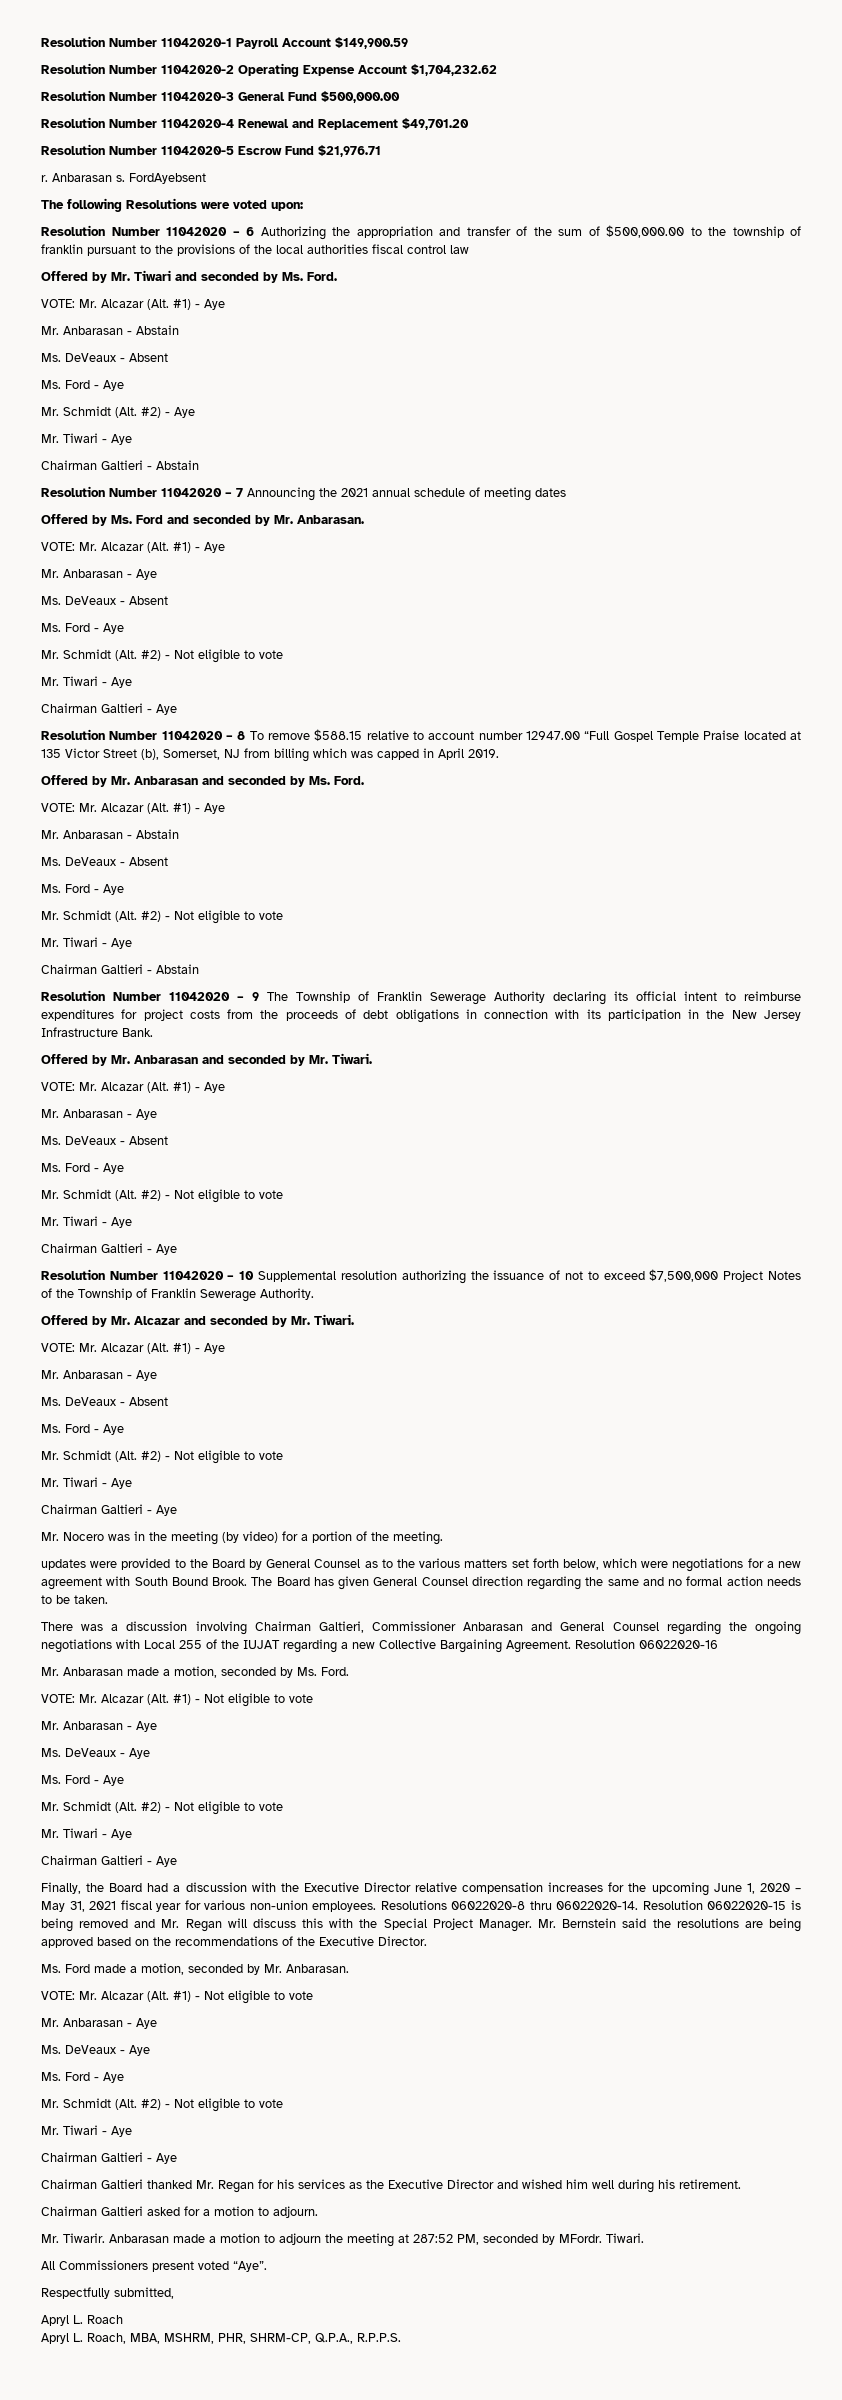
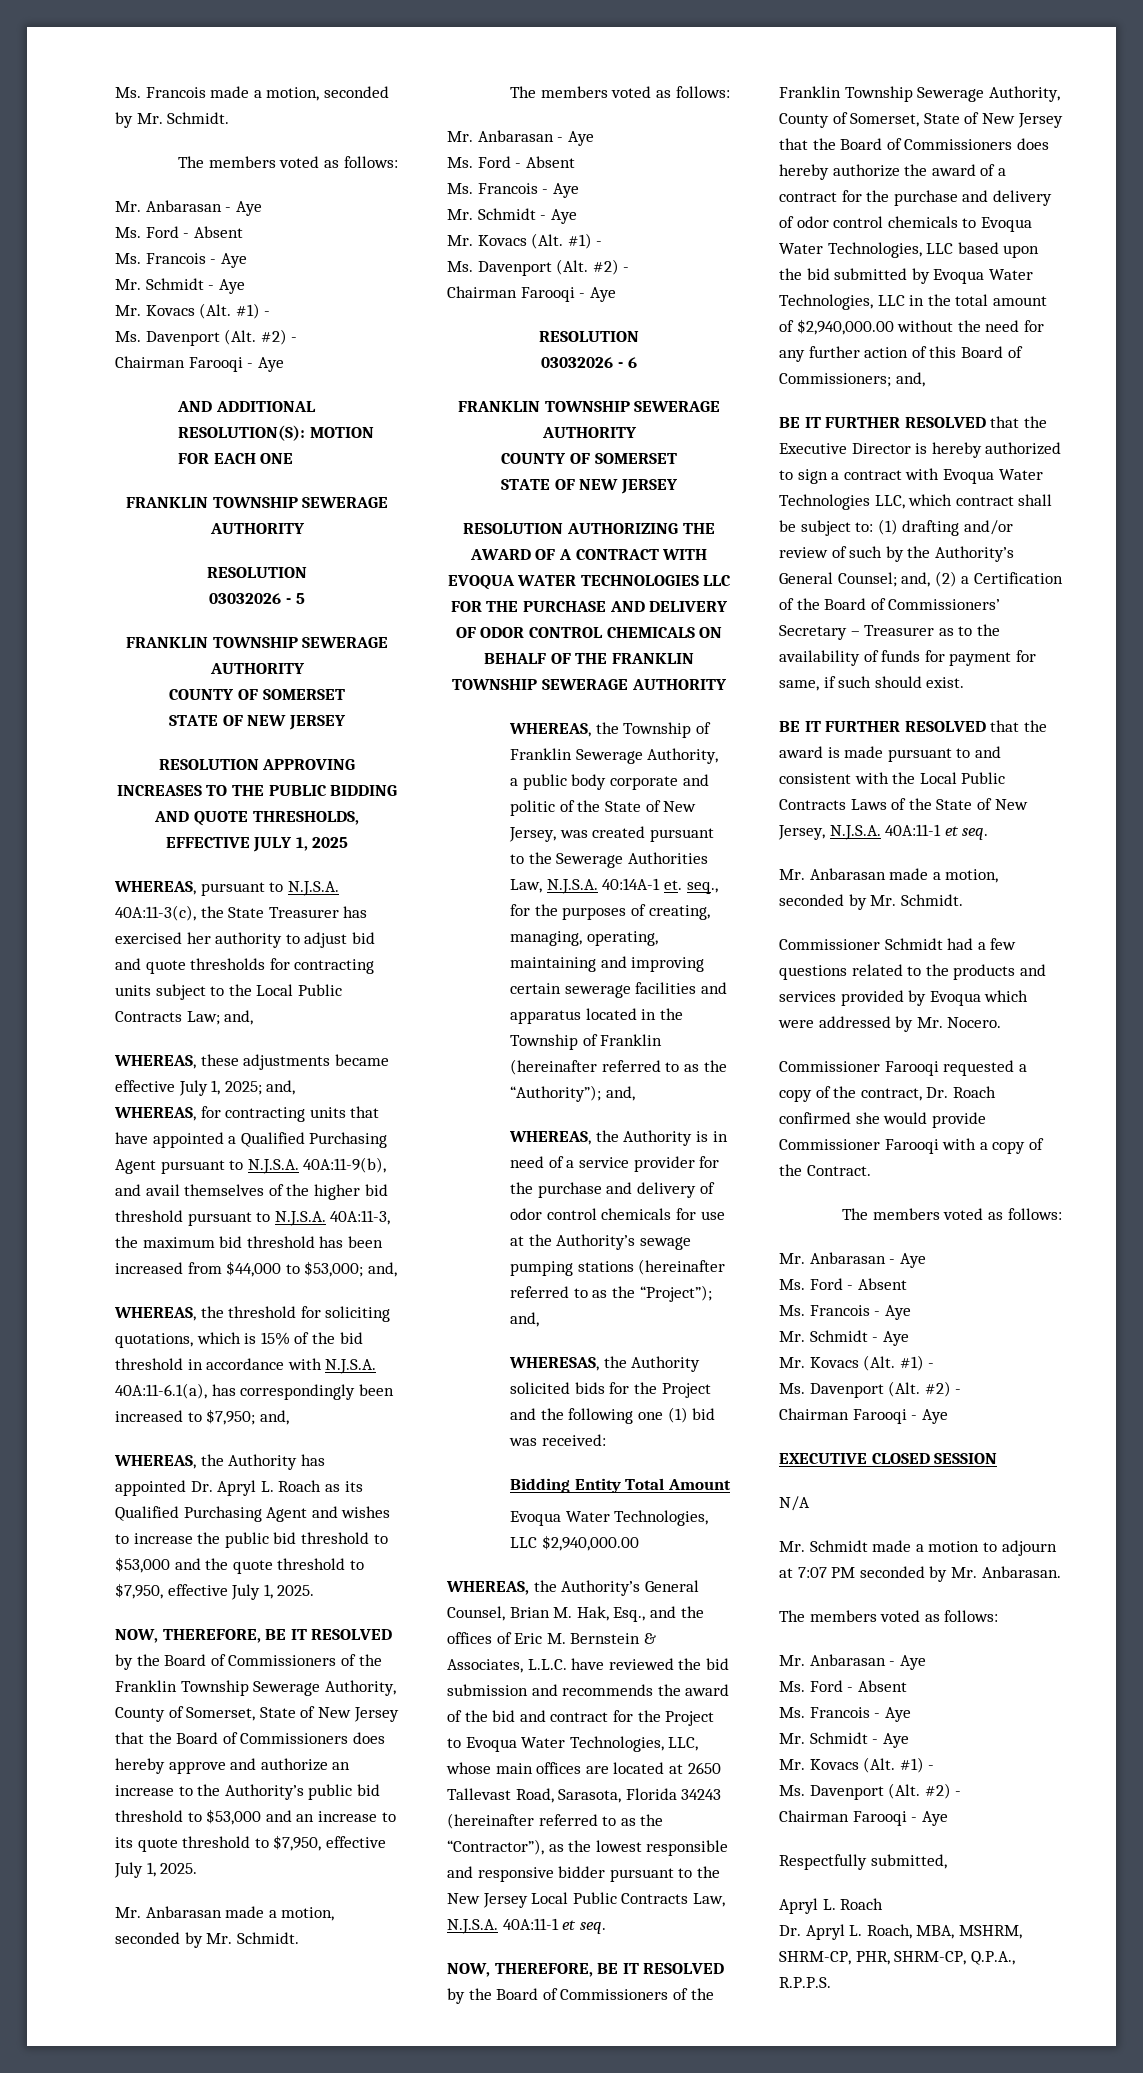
[41,36,408,49] [41,63,497,77] [41,90,400,103] [41,117,469,130] [41,144,381,157] [41,173,206,184] [41,198,303,212] [41,225,801,240] [41,244,469,256] [41,270,337,283] [41,299,225,310] [41,325,179,335] [41,353,168,362] [41,380,124,391] [41,406,195,418] [41,433,132,445] [41,460,199,470] [41,486,566,501] [41,514,364,526] [41,542,225,553] [41,569,157,580] [41,596,168,605] [41,623,124,634] [41,649,283,663] [41,676,132,688] [41,703,177,715] [41,729,802,742] [41,748,499,762] [41,775,364,787] [41,803,225,814] [41,829,179,839] [41,857,168,866] [41,884,124,895] [41,910,283,924] [41,937,132,949] [41,964,199,974] [41,990,801,1005] [41,1009,802,1023] [41,1027,153,1037] [41,1053,372,1066] [41,1082,225,1093] [41,1109,157,1120] [41,1136,168,1145] [41,1163,124,1174] [41,1189,283,1203] [41,1216,132,1228] [41,1243,177,1255] [41,1269,801,1284] [41,1288,314,1302] [41,1314,354,1327] [41,1343,225,1354] [41,1370,157,1381] [41,1397,168,1406] [41,1424,124,1435] [41,1450,283,1464] [41,1477,132,1489] [41,1504,177,1516] [41,1531,443,1545] [41,1558,801,1572] [41,1576,802,1590] [41,1595,108,1604] [41,1621,801,1635] [41,1639,718,1653] [41,1666,349,1678] [41,1693,313,1707] [41,1721,157,1732] [41,1748,150,1759] [41,1775,124,1786] [41,1801,283,1815] [41,1828,132,1840] [41,1855,177,1867] [41,1882,801,1896] [41,1900,801,1912] [41,1918,801,1932] [41,1936,427,1948] [41,1963,349,1975] [41,1990,313,2004] [41,2018,157,2029] [41,2045,150,2056] [41,2072,124,2083] [41,2098,283,2112] [41,2125,132,2137] [41,2152,177,2164] [41,2179,741,2193] [41,2206,318,2218] [41,2233,644,2247] [41,2260,267,2272] Resolution Number 11042020-1 Payroll Account $149,900.59 // Resolution Number 11042020-2 Operating Expense Account $1,704,232.62 // Resolution Number 11042020-3 General Fund $500,000.00 // Resolution Number 11042020-4 Renewal and Replacement $49,701.20 // Resolution Number 11042020-5 Escrow Fund $21,976.71 // r. Anbarasan s. FordAyebsent // The following Resolutions were voted upon: // Resolution Number 11042020 – 6 Authorizing the appropriation and transfer of the sum of $500,000.00 to the township of franklin pursuant to the provisions of the local authorities fiscal control law // Offered by Mr. Tiwari and seconded by Ms. Ford. // VOTE: Mr. Alcazar (Alt. #1) - Aye // Mr. Anbarasan - Abstain // Ms. DeVeaux - Absent // Ms. Ford - Aye // Mr. Schmidt (Alt. #2) - Aye // Mr. Tiwari - Aye // Chairman Galtieri - Abstain // Resolution Number 11042020 – 7 Announcing the 2021 annual schedule of meeting dates // Offered by Ms. Ford and seconded by Mr. Anbarasan. // VOTE: Mr. Alcazar (Alt. #1) - Aye // Mr. Anbarasan - Aye // Ms. DeVeaux - Absent // Ms. Ford - Aye // Mr. Schmidt (Alt. #2) - Not eligible to vote // Mr. Tiwari - Aye // Chairman Galtieri - Aye // Resolution Number 11042020 – 8 To remove $588.15 relative to account number 12947.00 “Full Gospel Temple Praise located at 135 Victor Street (b), Somerset, NJ from billing which was capped in April 2019. // Offered by Mr. Anbarasan and seconded by Ms. Ford. // VOTE: Mr. Alcazar (Alt. #1) - Aye // Mr. Anbarasan - Abstain // Ms. DeVeaux - Absent // Ms. Ford - Aye // Mr. Schmidt (Alt. #2) - Not eligible to vote // Mr. Tiwari - Aye // Chairman Galtieri - Abstain // Resolution Number 11042020 – 9 The Township of Franklin Sewerage Authority declaring its official intent to reimburse expenditures for project costs from the proceeds of debt obligations in connection with its participation in the New Jersey Infrastructure Bank. // Offered by Mr. Anbarasan and seconded by Mr. Tiwari. // VOTE: Mr. Alcazar (Alt. #1) - Aye // Mr. Anbarasan - Aye // Ms. DeVeaux - Absent // Ms. Ford - Aye // Mr. Schmidt (Alt. #2) - Not eligible to vote // Mr. Tiwari - Aye // Chairman Galtieri - Aye // Resolution Number 11042020 – 10 Supplemental resolution authorizing the issuance of not to exceed $7,500,000 Project Notes of the Township of Franklin Sewerage Authority. // Offered by Mr. Alcazar and seconded by Mr. Tiwari. // VOTE: Mr. Alcazar (Alt. #1) - Aye // Mr. Anbarasan - Aye // Ms. DeVeaux - Absent // Ms. Ford - Aye // Mr. Schmidt (Alt. #2) - Not eligible to vote // Mr. Tiwari - Aye // Chairman Galtieri - Aye // Mr. Nocero was in the meeting (by video) for a portion of the meeting. // updates were provided to the Board by General Counsel as to the various matters set forth below, which were negotiations for a new agreement with South Bound Brook. The Board has given General Counsel direction regarding the same and no formal action needs to be taken. // There was a discussion involving Chairman Galtieri, Commissioner Anbarasan and General Counsel regarding the ongoing negotiations with Local 255 of the IUJAT regarding a new Collective Bargaining Agreement. Resolution 06022020-16 // Mr. Anbarasan made a motion, seconded by Ms. Ford. // VOTE: Mr. Alcazar (Alt. #1) - Not eligible to vote // Mr. Anbarasan - Aye // Ms. DeVeaux - Aye // Ms. Ford - Aye // Mr. Schmidt (Alt. #2) - Not eligible to vote // Mr. Tiwari - Aye // Chairman Galtieri - Aye // Finally, the Board had a discussion with the Executive Director relative compensation increases for the upcoming June 1, 2020 – May 31, 2021 fiscal year for various non-union employees. Resolutions 06022020-8 thru 06022020-14. Resolution 06022020-15 is being removed and Mr. Regan will discuss this with the Special Project Manager. Mr. Bernstein said the resolutions are being approved based on the recommendations of the Executive Director. // Ms. Ford made a motion, seconded by Mr. Anbarasan. // VOTE: Mr. Alcazar (Alt. #1) - Not eligible to vote // Mr. Anbarasan - Aye // Ms. DeVeaux - Aye // Ms. Ford - Aye // Mr. Schmidt (Alt. #2) - Not eligible to vote // Mr. Tiwari - Aye // Chairman Galtieri - Aye // Chairman Galtieri thanked Mr. Regan for his services as the Executive Director and wished him well during his retirement. // Chairman Galtieri asked for a motion to adjourn. // Mr. Tiwarir. Anbarasan made a motion to adjourn the meeting at 287:52 PM, seconded by MFordr. Tiwari. // All Commissioners present voted “Aye”. -> [115,86,389,101] [115,112,230,128] [178,156,398,168] [115,200,262,216] [115,226,243,238] [115,253,247,268] [115,278,245,294] [115,303,271,319] [115,329,298,346] [115,356,284,372] [177,401,316,412] [178,425,374,441] [178,453,294,464] [125,497,389,508] [209,523,305,534] [207,567,307,578] [209,593,305,604] [125,637,389,648] [209,663,305,674] [169,689,345,700] [169,715,346,730] [158,759,356,770] [116,785,398,796] [154,811,359,826] [165,837,349,852] [114,881,339,896] [115,905,368,921] [115,932,375,948] [115,958,375,974] [115,984,342,1000] [115,1010,254,1025] [114,1054,389,1070] [115,1080,296,1096] [114,1106,380,1122] [115,1132,388,1148] [115,1157,387,1174] [115,1184,388,1200] [115,1210,391,1226] [115,1236,383,1248] [115,1261,397,1277] [114,1306,391,1322] [115,1332,363,1348] [115,1358,377,1374] [115,1383,394,1400] [115,1409,289,1425] [114,1454,325,1470] [115,1480,363,1496] [115,1506,391,1522] [115,1532,388,1548] [115,1557,364,1574] [115,1583,315,1600] [115,1629,393,1643] [115,1654,382,1670] [115,1680,396,1696] [115,1706,399,1722] [115,1732,385,1744] [115,1758,351,1774] [115,1784,380,1800] [115,1809,396,1825] [115,1835,386,1852] [114,1862,198,1878] [115,1906,335,1921] [115,1932,299,1948] [510,86,730,98] [447,130,594,146] [447,156,575,168] [447,183,579,198] [447,208,577,224] [447,233,603,249] [447,259,630,276] [447,286,616,302] [539,331,639,342] [541,357,637,368] [457,401,721,412] [541,427,637,438] [501,453,677,464] [501,479,678,494] [463,523,715,534] [469,549,708,560] [447,575,732,590] [450,601,729,612] [455,627,723,638] [484,653,694,664] [452,679,727,690] [509,722,712,738] [510,748,719,764] [510,774,709,790] [510,800,697,816] [509,826,715,842] [510,852,709,868] [510,878,718,894] [510,904,710,920] [510,931,658,946] [510,956,705,972] [510,982,728,998] [510,1008,684,1024] [510,1034,663,1050] [510,1059,727,1075] [510,1085,635,1102] [509,1130,728,1146] [510,1156,720,1172] [510,1182,715,1198] [510,1208,725,1220] [510,1234,692,1250] [510,1259,726,1276] [510,1285,712,1302] [510,1312,540,1327] [509,1356,701,1372] [510,1382,711,1398] [510,1407,716,1424] [509,1434,606,1446] [510,1478,732,1493] [510,1510,709,1526] [510,1535,639,1551] [446,1580,699,1596] [447,1606,704,1622] [447,1632,656,1644] [447,1658,729,1673] [447,1684,730,1696] [447,1710,715,1726] [447,1736,699,1752] [446,1762,721,1774] [447,1788,722,1803] [447,1813,664,1829] [447,1839,729,1856] [447,1866,720,1882] [447,1892,725,1908] [447,1918,606,1934] [447,1963,725,1977] [447,1988,714,2004] [779,86,1060,102] [779,112,1063,128] [779,138,1049,150] [779,164,1006,180] [779,190,1052,206] [779,216,1032,232] [779,242,1040,258] [779,268,1033,284] [779,294,1047,310] [779,319,1044,335] [779,346,1023,362] [779,372,925,387] [779,416,1047,428] [779,442,1062,458] [779,468,1043,484] [779,494,1053,510] [779,519,1013,536] [779,546,1014,562] [779,571,1063,587] [779,598,1001,610] [779,624,1000,640] [779,650,1036,666] [779,676,965,691] [779,720,1047,732] [779,746,1001,762] [779,772,1006,784] [779,798,1028,810] [778,824,989,840] [779,868,999,883] [779,894,963,910] [779,938,1017,950] [779,964,1046,980] [779,990,1029,1006] [778,1016,1002,1032] [779,1060,1027,1076] [779,1086,996,1102] [779,1112,986,1128] [779,1138,1044,1154] [779,1164,871,1176] [842,1208,1062,1220] [779,1252,926,1268] [779,1278,907,1290] [779,1305,911,1320] [779,1330,909,1346] [779,1355,935,1371] [779,1381,962,1398] [779,1408,948,1424] [779,1453,998,1464] [779,1496,810,1511] [779,1540,1057,1556] [779,1566,1061,1582] [779,1610,999,1622] [779,1654,926,1670] [779,1680,907,1692] [779,1707,911,1722] [779,1732,909,1748] [779,1757,935,1773] [779,1783,962,1800] [779,1810,948,1826] Ms. Francois made a motion, seconded by Mr. Schmidt. // The members voted as follows: // Mr. Anbarasan - Aye // Ms. Ford - Absent // Ms. Francois - Aye // Mr. Schmidt - Aye // Mr. Kovacs (Alt. #1) - // Ms. Davenport (Alt. #2) - // Chairman Farooqi - Aye // AND ADDITIONAL RESOLUTION(S): MOTION FOR EACH ONE // FRANKLIN TOWNSHIP SEWERAGE AUTHORITY // RESOLUTION // 03032026 - 5 // FRANKLIN TOWNSHIP SEWERAGE AUTHORITY // COUNTY OF SOMERSET // STATE OF NEW JERSEY // RESOLUTION APPROVING INCREASES TO THE PUBLIC BIDDING AND QUOTE THRESHOLDS, EFFECTIVE JULY 1, 2025 // WHEREAS, pursuant to N.J.S.A. 40A:11-3(c), the State Treasurer has exercised her authority to adjust bid and quote thresholds for contracting units subject to the Local Public Contracts Law; and, // WHEREAS, these adjustments became effective July 1, 2025; and, // WHEREAS, for contracting units that have appointed a Qualified Purchasing Agent pursuant to N.J.S.A. 40A:11-9(b), and avail themselves of the higher bid threshold pursuant to N.J.S.A. 40A:11-3, the maximum bid threshold has been increased from $44,000 to $53,000; and, // WHEREAS, the threshold for soliciting quotations, which is 15% of the bid threshold in accordance with N.J.S.A. 40A:11-6.1(a), has correspondingly been increased to $7,950; and, // WHEREAS, the Authority has appointed Dr. Apryl L. Roach as its Qualified Purchasing Agent and wishes to increase the public bid threshold to $53,000 and the quote threshold to $7,950, effective July 1, 2025. // NOW, THEREFORE, BE IT RESOLVED by the Board of Commissioners of the Franklin Township Sewerage Authority, County of Somerset, State of New Jersey that the Board of Commissioners does hereby approve and authorize an increase to the Authority’s public bid threshold to $53,000 and an increase to its quote threshold to $7,950, effective July 1, 2025. // Mr. Anbarasan made a motion, seconded by Mr. Schmidt. // The members voted as follows: // Mr. Anbarasan - Aye // Ms. Ford - Absent // Ms. Francois - Aye // Mr. Schmidt - Aye // Mr. Kovacs (Alt. #1) - // Ms. Davenport (Alt. #2) - // Chairman Farooqi - Aye // RESOLUTION // 03032026 - 6 // FRANKLIN TOWNSHIP SEWERAGE AUTHORITY // COUNTY OF SOMERSET // STATE OF NEW JERSEY // RESOLUTION AUTHORIZING THE AWARD OF A CONTRACT WITH EVOQUA WATER TECHNOLOGIES LLC FOR THE PURCHASE AND DELIVERY OF ODOR CONTROL CHEMICALS ON BEHALF OF THE FRANKLIN TOWNSHIP SEWERAGE AUTHORITY // WHEREAS, the Township of Franklin Sewerage Authority, a public body corporate and politic of the State of New Jersey, was created pursuant to the Sewerage Authorities Law, N.J.S.A. 40:14A-1 et. seq., for the purposes of creating, managing, operating, maintaining and improving certain sewerage facilities and apparatus located in the Township of Franklin (hereinafter referred to as the “Authority”); and, // WHEREAS, the Authority is in need of a service provider for the purchase and delivery of odor control chemicals for use at the Authority’s sewage pumping stations (hereinafter referred to as the “Project”); and, // WHERESAS, the Authority solicited bids for the Project and the following one (1) bid was received: // Bidding Entity Total Amount // Evoqua Water Technologies, LLC $2,940,000.00 // WHEREAS, the Authority’s General Counsel, Brian M. Hak, Esq., and the offices of Eric M. Bernstein & Associates, L.L.C. have reviewed the bid submission and recommends the award of the bid and contract for the Project to Evoqua Water Technologies, LLC, whose main offices are located at 2650 Tallevast Road, Sarasota, Florida 34243 (hereinafter referred to as the “Contractor”), as the lowest responsible and responsive bidder pursuant to the New Jersey Local Public Contracts Law, N.J.S.A. 40A:11-1 et seq. // NOW, THEREFORE, BE IT RESOLVED by the Board of Commissioners of the Franklin Township Sewerage Authority, County of Somerset, State of New Jersey that the Board of Commissioners does hereby authorize the award of a contract for the purchase and delivery of odor control chemicals to Evoqua Water Technologies, LLC based upon the bid submitted by Evoqua Water Technologies, LLC in the total amount of $2,940,000.00 without the need for any further action of this Board of Commissioners; and, // BE IT FURTHER RESOLVED that the Executive Director is hereby authorized to sign a contract with Evoqua Water Technologies LLC, which contract shall be subject to: (1) drafting and/or review of such by the Authority’s General Counsel; and, (2) a Certification of the Board of Commissioners’ Secretary – Treasurer as to the availability of funds for payment for same, if such should exist. // BE IT FURTHER RESOLVED that the award is made pursuant to and consistent with the Local Public Contracts Laws of the State of New Jersey, N.J.S.A. 40A:11-1 et seq. // Mr. Anbarasan made a motion, seconded by Mr. Schmidt. // Commissioner Schmidt had a few questions related to the products and services provided by Evoqua which were addressed by Mr. Nocero. // Commissioner Farooqi requested a copy of the contract, Dr. Roach confirmed she would provide Commissioner Farooqi with a copy of the Contract. // The members voted as follows: // Mr. Anbarasan - Aye // Ms. Ford - Absent // Ms. Francois - Aye // Mr. Schmidt - Aye // Mr. Kovacs (Alt. #1) - // Ms. Davenport (Alt. #2) - // Chairman Farooqi - Aye // EXECUTIVE CLOSED SESSION // N/A // Mr. Schmidt made a motion to adjourn at 7:07 PM seconded by Mr. Anbarasan. // The members voted as follows: // Mr. Anbarasan - Aye // Ms. Ford - Absent // Ms. Francois - Aye // Mr. Schmidt - Aye // Mr. Kovacs (Alt. #1) - // Ms. Davenport (Alt. #2) - // Chairman Farooqi - Aye
(123, 2319) none -> [779,1925,801,1936] Dr.
(214, 2338) none -> [779,1951,851,1965] SHRM-CP,

